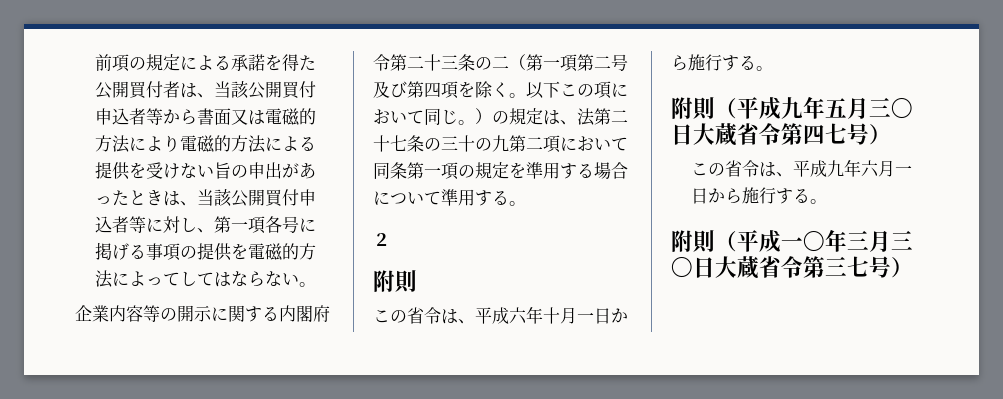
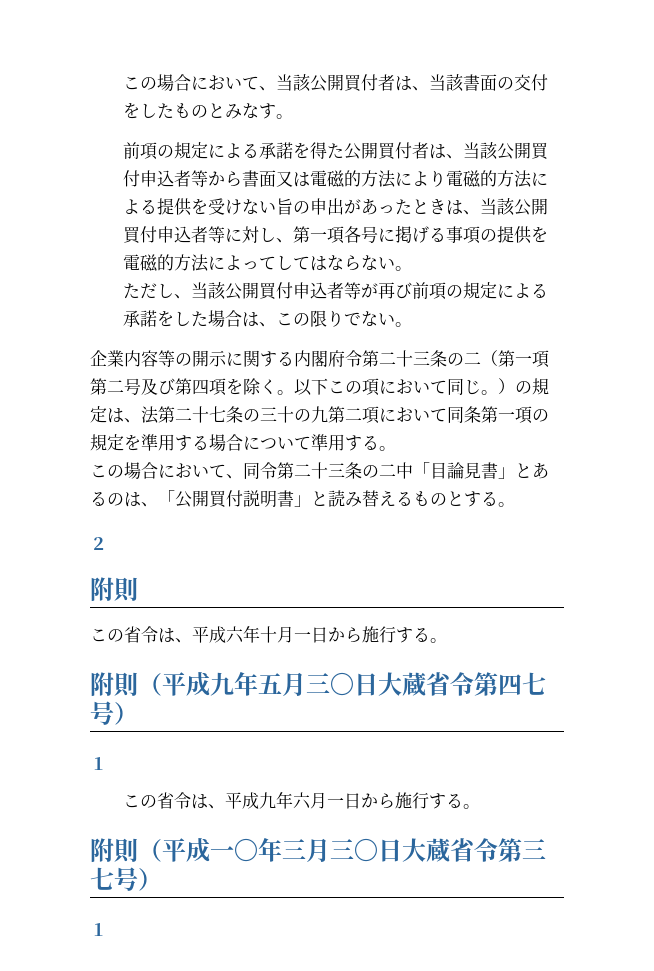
(95, 62) none -> [123,74,549,92] [123,102,294,119] この場合において、当該公開買付者は、当該書面の交付をしたものとみなす。 //
(317, 284) none -> [123,282,549,300] [123,310,413,327] // ただし、当該公開買付申込者等が再び前項の規定による承諾をした場合は、この限りでない。
(526, 203) none -> [90,462,549,479] [90,490,515,508] // この場合において、同令第二十三条の二中「目論見書」とあるのは、「公開買付説明書」と読み替えるものとする。
(891, 134) none -> [90,757,107,770] // １
(913, 267) none -> [90,923,107,936] // １

